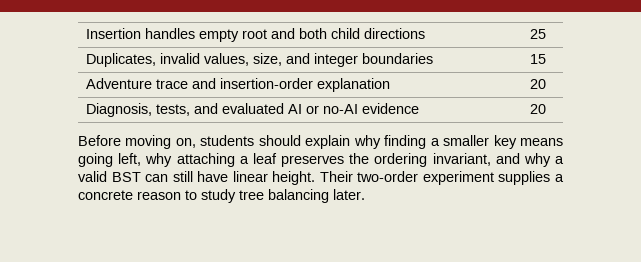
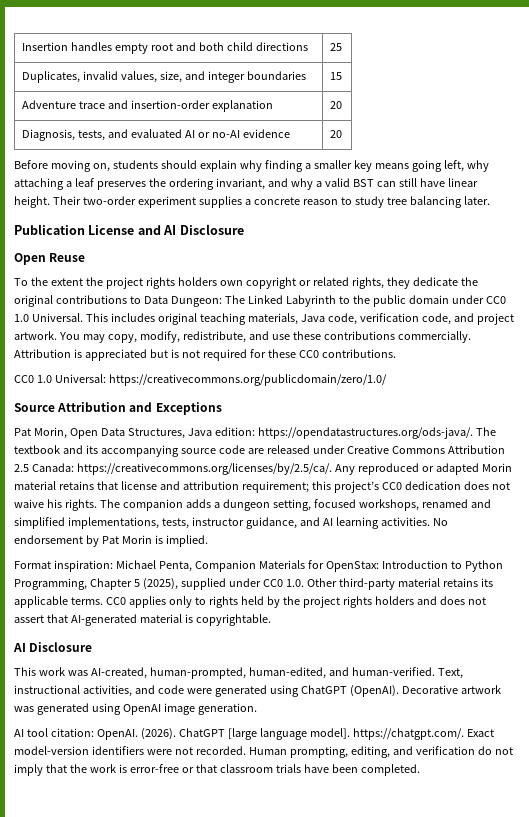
(365, 194) none -> [14,224,244,235] [14,253,86,265] [14,277,478,289] [14,295,506,307] [14,313,514,325] [14,331,471,343] [14,349,396,361] [14,374,387,386] [14,402,222,415] [14,427,496,439] [14,445,505,457] [14,463,512,475] [14,481,510,493] [14,499,491,511] [14,517,448,529] [14,535,208,547] [14,560,503,572] [14,578,493,590] [14,596,486,608] [14,614,271,626] [13,642,93,652] [14,667,463,679] [14,685,501,697] [14,703,257,715] [14,728,494,740] [14,746,513,758] [14,764,420,776] // Publication License and AI Disclosure // Open Reuse // To the extent the project rights holders own copyright or related rights, they dedicate the original contributions to Data Dungeon: The Linked Labyrinth to the public domain under CC0 1.0 Universal. This includes original teaching materials, Java code, verification code, and project artwork. You may copy, modify, redistribute, and use these contributions commercially. Attribution is appreciated but is not required for these CC0 contributions. // CC0 1.0 Universal: https://creativecommons.org/publicdomain/zero/1.0/ // Source Attribution and Exceptions // Pat Morin, Open Data Structures, Java edition: https://opendatastructures.org/ods-java/. The textbook and its accompanying source code are released under Creative Commons Attribution 2.5 Canada: https://creativecommons.org/licenses/by/2.5/ca/. Any reproduced or adapted Morin material retains that license and attribution requirement; this project’s CC0 dedication does not waive his rights. The companion adds a dungeon setting, focused workshops, renamed and simplified implementations, tests, instructor guidance, and AI learning activities. No endorsement by Pat Morin is implied. // Format inspiration: Michael Penta, Companion Materials for OpenStax: Introduction to Python Programming, Chapter 5 (2025), supplied under CC0 1.0. Other third-party material retains its applicable terms. CC0 applies only to rights held by the project rights holders and does not assert that AI-generated material is copyrightable. // AI Disclosure // This work was AI-created, human-prompted, human-edited, and human-verified. Text, instructional activities, and code were generated using ChatGPT (OpenAI). Decorative artwork was generated using OpenAI image generation. // AI tool citation: OpenAI. (2026). ChatGPT [large language model]. https://chatgpt.com/. Exact model-version identifiers were not recorded. Human prompting, editing, and verification do not imply that the work is error-free or that classroom trials have been completed.

